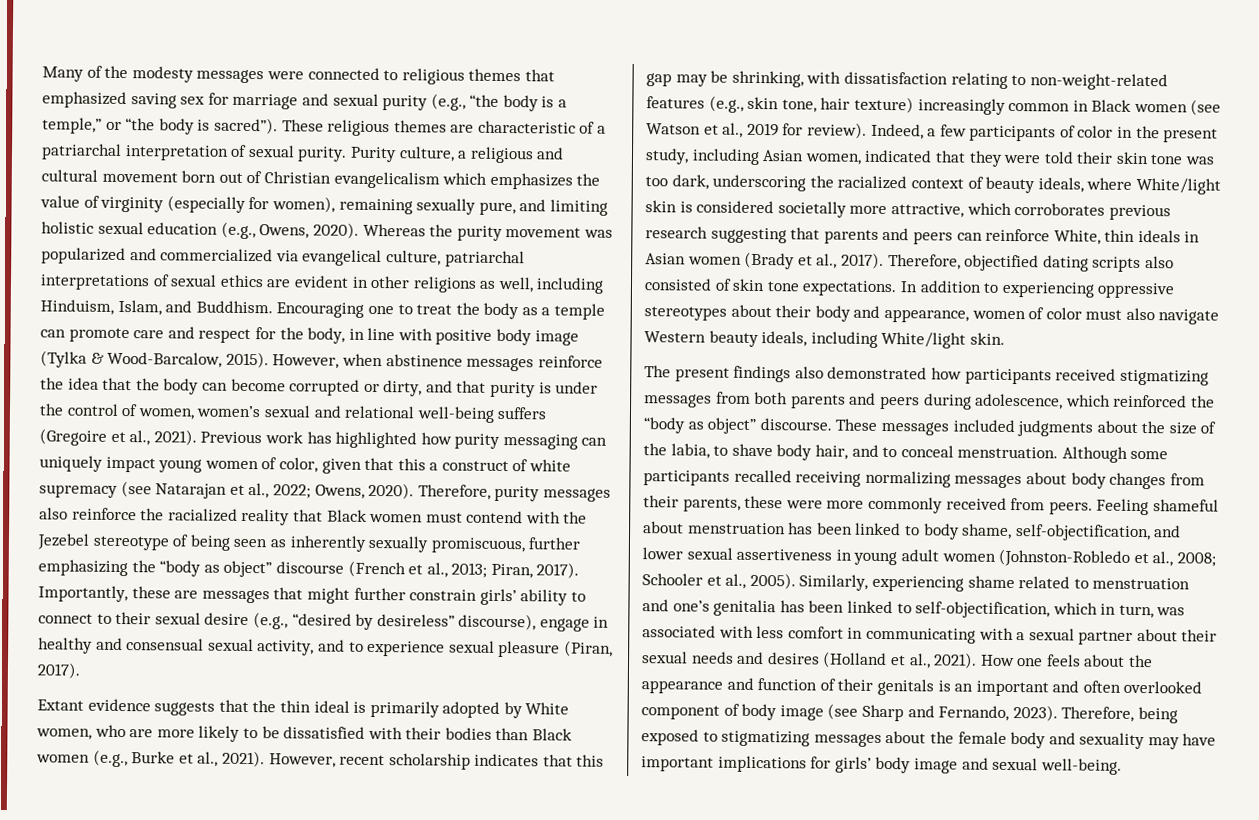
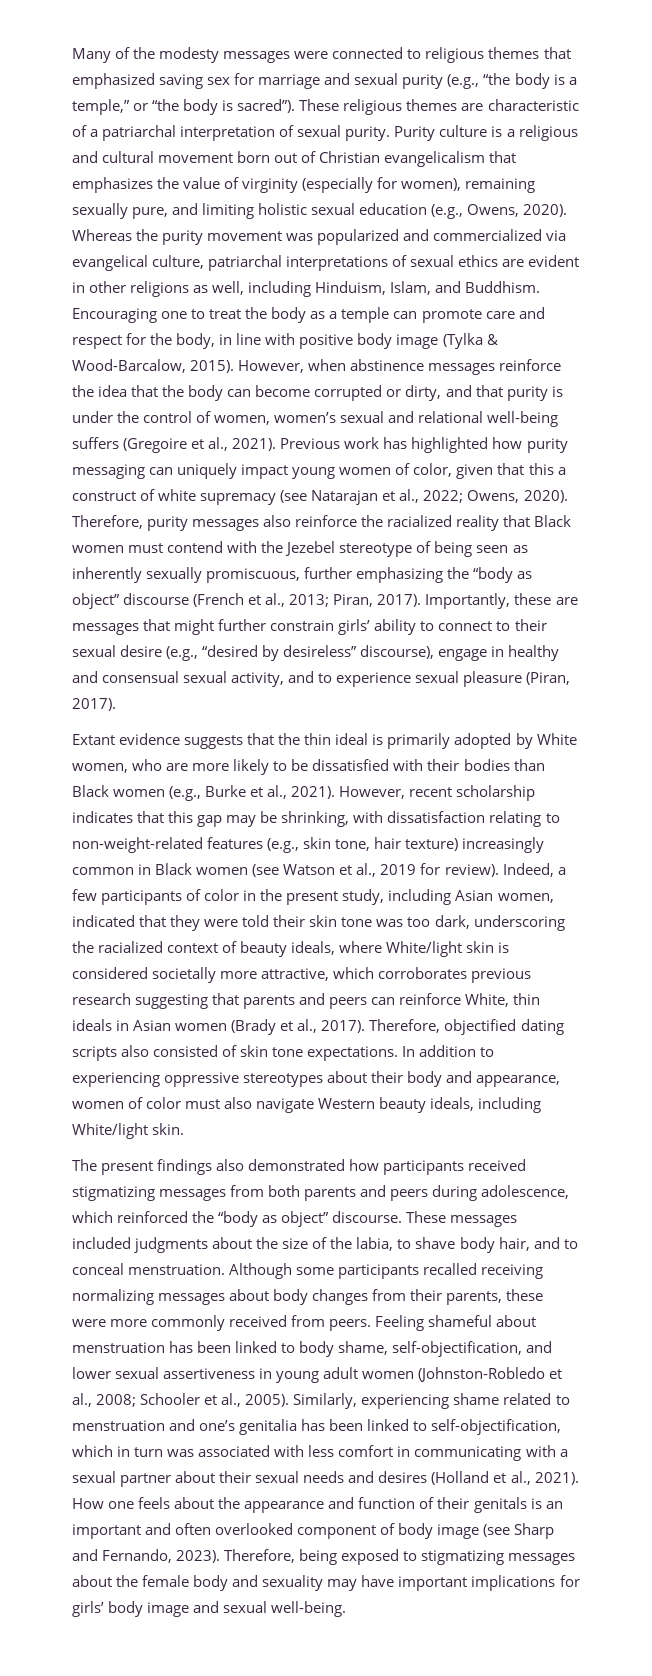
[398,146,455,162] culture, -> [439,125,503,137] culture is
[442,172,488,185] which -> [489,151,517,163] that
[1118,604,1154,619] turn, -> [134,1447,164,1457] turn

